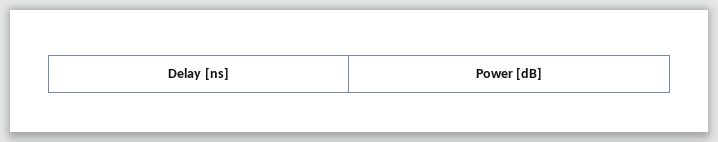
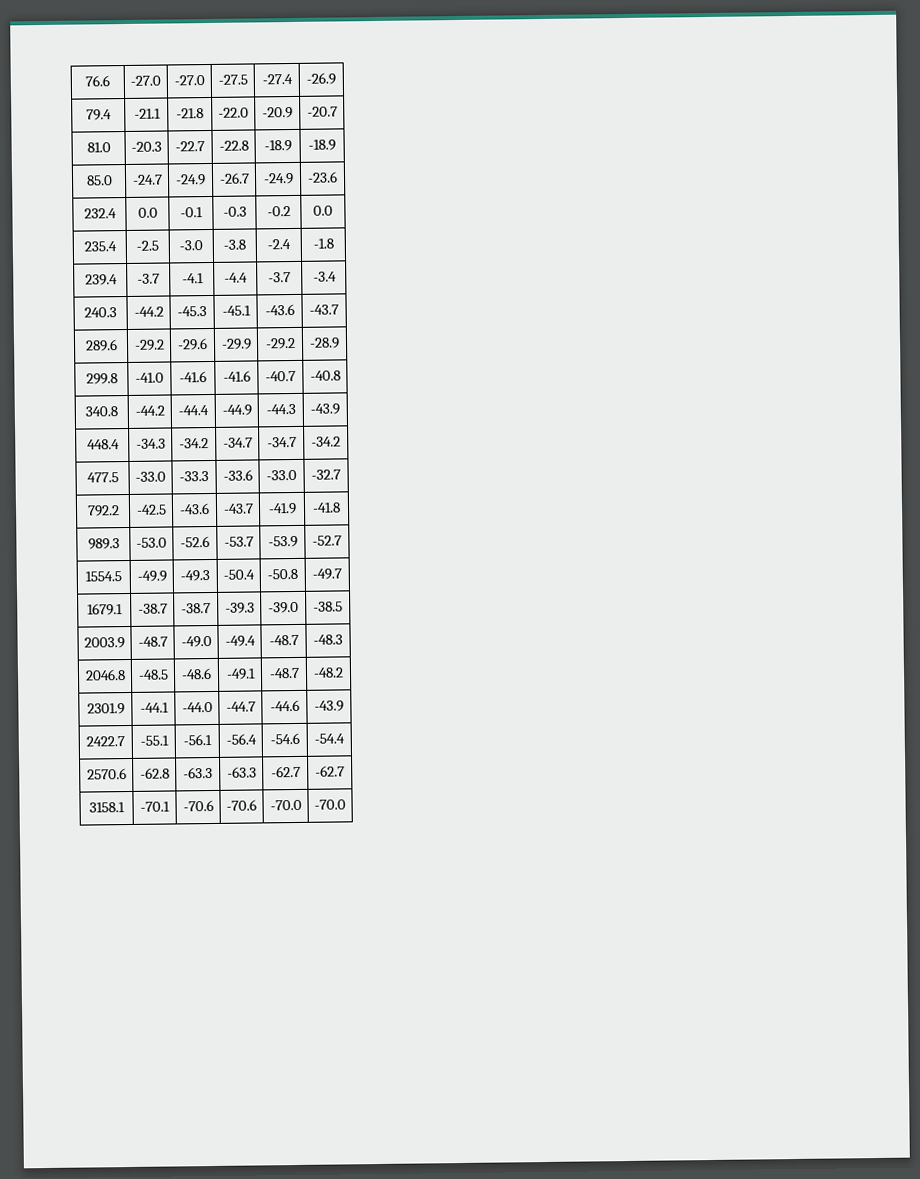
[168,67,229,80] [475,67,543,80] Delay [ns] | Power [dB] -> [85,75,110,87] [130,75,161,86] [173,75,205,86] [217,74,248,85] [261,73,293,85] [306,72,336,85] [86,109,112,121] [133,108,161,119] [176,108,204,119] [218,107,249,118] [262,106,293,119] [306,106,338,117] [86,142,111,153] [131,141,162,152] [175,141,205,152] [218,140,249,151] [263,139,292,152] [308,139,336,151] [85,175,113,186] [131,174,163,185] [175,174,206,186] [218,172,250,184] [262,172,294,185] [307,171,338,183] [83,208,117,219] [137,207,158,218] [180,207,203,218] [222,206,247,217] [266,206,291,217] [313,205,333,216] [83,241,117,252] [136,240,159,251] [179,240,203,251] [223,239,246,250] [267,239,291,250] [312,238,334,249] [84,274,118,286] [137,273,160,284] [181,273,204,284] [224,272,248,283] [268,272,291,283] [312,271,337,282] [84,307,117,318] [133,306,164,317] [177,306,207,317] [221,305,251,316] [264,303,295,316] [309,304,339,315] [84,339,118,352] [133,339,165,351] [177,338,208,351] [220,338,252,350] [264,337,296,350] [309,337,340,349] [85,373,118,385] [135,372,164,383] [179,371,207,383] [222,370,251,382] [265,370,296,382] [309,370,341,381] [85,406,118,417] [134,405,165,416] [178,405,209,416] [221,404,252,416] [265,403,296,415] [310,403,340,415] [86,439,120,450] [135,438,166,449] [179,438,209,449] [222,437,253,448] [266,436,297,448] [311,436,341,447] [86,472,119,483] [135,471,166,482] [179,471,209,482] [222,469,253,481] [266,469,297,481] [311,469,341,480] [86,505,120,517] [135,504,167,515] [179,503,210,515] [222,503,254,514] [267,502,297,515] [312,502,341,513] [87,538,120,550] [136,537,167,548] [180,536,210,548] [223,536,254,547] [267,535,298,548] [312,535,342,546] [85,571,122,582] [136,570,167,582] [180,570,210,582] [223,569,255,580] [267,568,298,580] [312,568,342,580] [87,603,123,616] [137,603,168,614] [181,603,211,614] [224,602,255,614] [268,601,299,614] [313,601,343,612] [84,637,125,649] [137,636,168,647] [180,635,212,648] [224,635,256,647] [268,634,299,646] [313,634,343,645] [84,669,126,681] [137,669,169,680] [181,668,212,680] [225,668,256,680] [268,667,300,679] [313,667,344,678] [86,703,125,715] [139,702,169,713] [181,701,213,713] [225,701,256,712] [269,699,300,712] [314,700,344,712] [86,736,125,747] [139,735,169,746] [183,734,212,746] [225,733,257,745] [269,732,300,745] [314,733,345,744] [86,768,127,780] [139,767,170,779] [183,766,213,779] [226,766,257,778] [270,765,301,778] [315,765,345,777] [89,802,125,813] [140,801,170,812] [182,799,214,812] [226,799,257,811] [269,799,302,811] [314,799,346,810] 76.6 | -27.0 | -27.0 | -27.5 | -27.4 | -26.9 // 79.4 | -21.1 | -21.8 | -22.0 | -20.9 | -20.7 // 81.0 | -20.3 | -22.7 | -22.8 | -18.9 | -18.9 // 85.0 | -24.7 | -24.9 | -26.7 | -24.9 | -23.6 // 232.4 | 0.0 | -0.1 | -0.3 | -0.2 | 0.0 // 235.4 | -2.5 | -3.0 | -3.8 | -2.4 | -1.8 // 239.4 | -3.7 | -4.1 | -4.4 | -3.7 | -3.4 // 240.3 | -44.2 | -45.3 | -45.1 | -43.6 | -43.7 // 289.6 | -29.2 | -29.6 | -29.9 | -29.2 | -28.9 // 299.8 | -41.0 | -41.6 | -41.6 | -40.7 | -40.8 // 340.8 | -44.2 | -44.4 | -44.9 | -44.3 | -43.9 // 448.4 | -34.3 | -34.2 | -34.7 | -34.7 | -34.2 // 477.5 | -33.0 | -33.3 | -33.6 | -33.0 | -32.7 // 792.2 | -42.5 | -43.6 | -43.7 | -41.9 | -41.8 // 989.3 | -53.0 | -52.6 | -53.7 | -53.9 | -52.7 // 1554.5 | -49.9 | -49.3 | -50.4 | -50.8 | -49.7 // 1679.1 | -38.7 | -38.7 | -39.3 | -39.0 | -38.5 // 2003.9 | -48.7 | -49.0 | -49.4 | -48.7 | -48.3 // 2046.8 | -48.5 | -48.6 | -49.1 | -48.7 | -48.2 // 2301.9 | -44.1 | -44.0 | -44.7 | -44.6 | -43.9 // 2422.7 | -55.1 | -56.1 | -56.4 | -54.6 | -54.4 // 2570.6 | -62.8 | -63.3 | -63.3 | -62.7 | -62.7 // 3158.1 | -70.1 | -70.6 | -70.6 | -70.0 | -70.0

